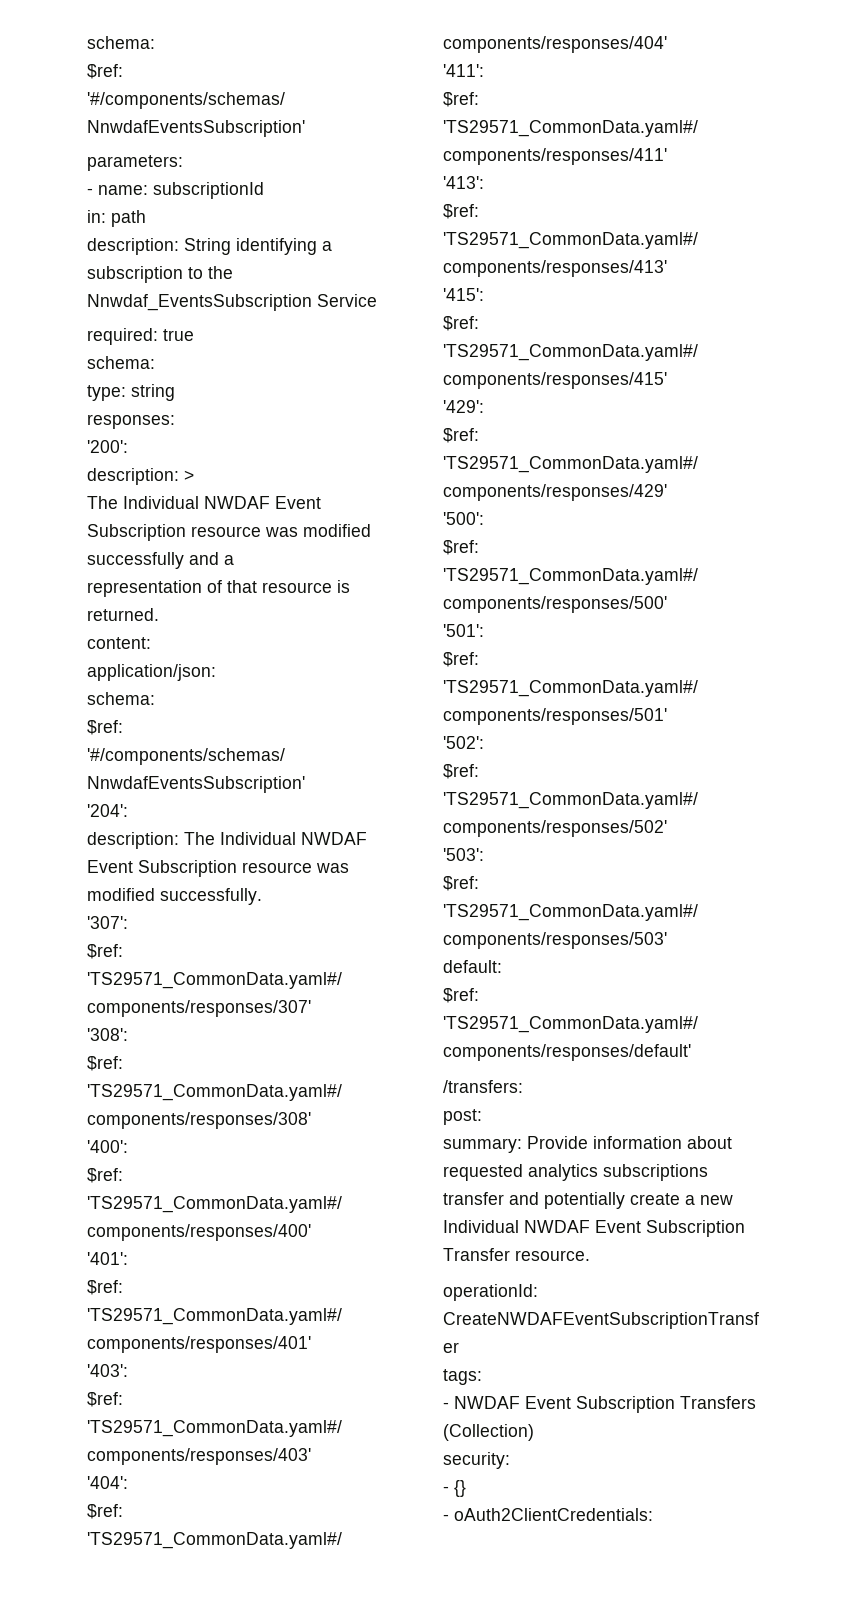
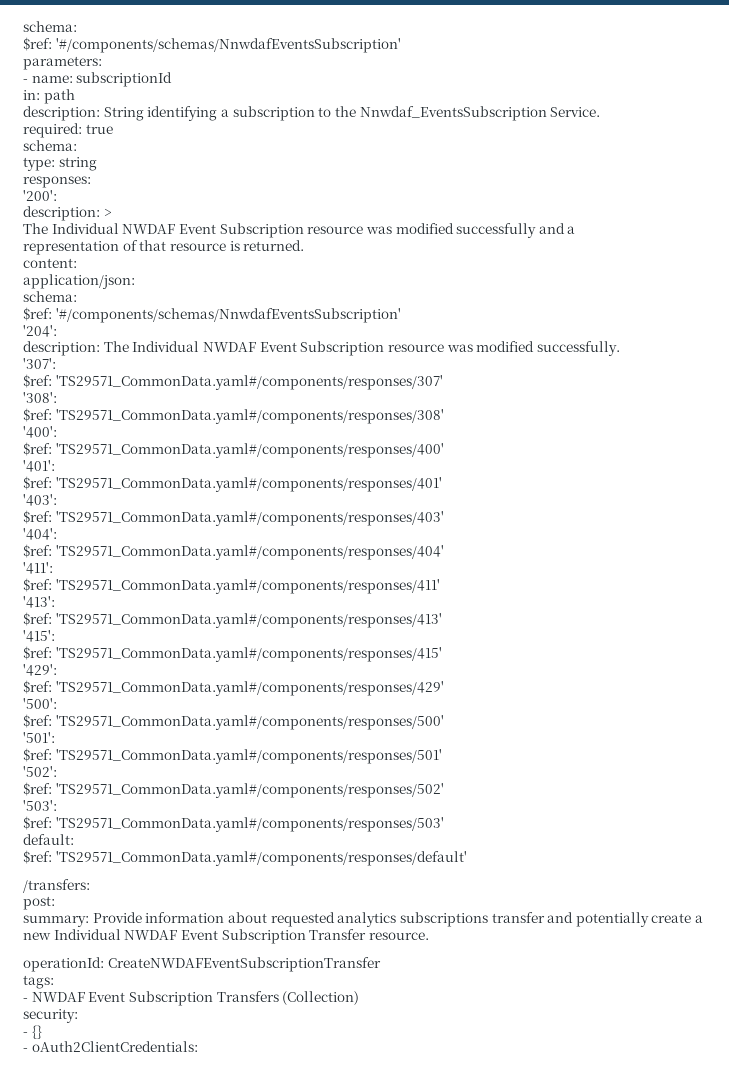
[317,294,377,307] Service -> [550,107,601,117] Service.

